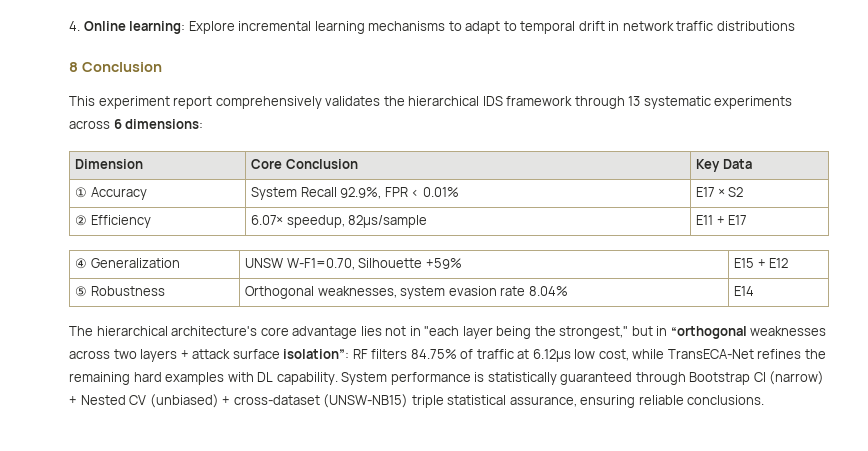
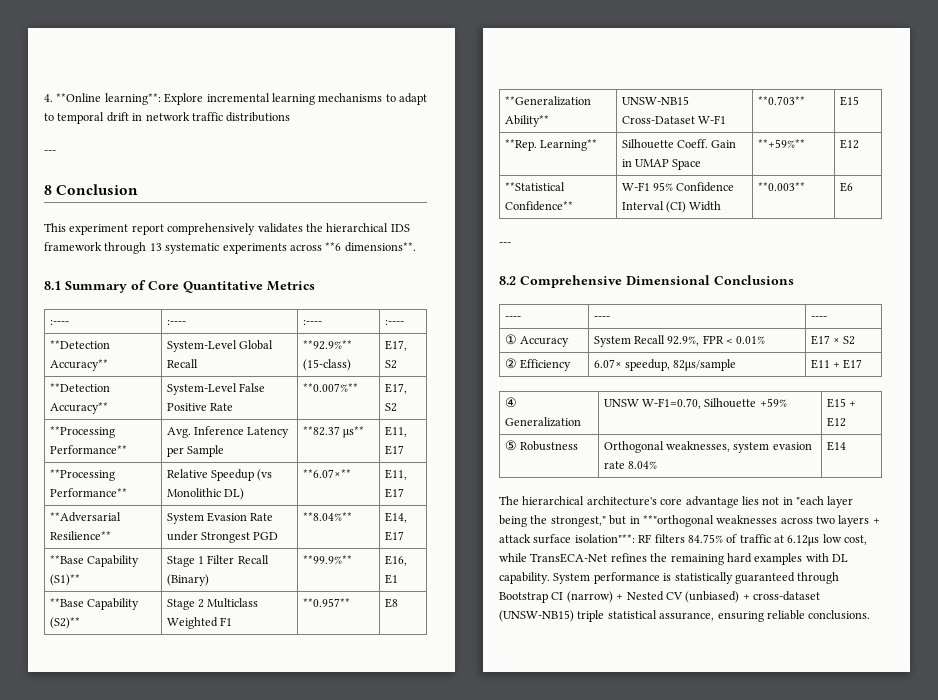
[83,21,186,34] Online learning: -> [56,93,161,105] **Online learning**:
(795, 26) none -> [44,150,56,154] // ---
[113,119,204,129] [75,159,144,169] [251,159,358,169] [696,159,752,172] 6 dimensions: // Dimension | Core Conclusion | Key Data -> [325,242,416,252] [44,280,315,293] [49,320,69,325] [166,320,186,325] [302,320,322,325] [384,320,404,325] [49,340,110,349] [49,359,108,371] [166,340,273,352] [166,359,198,368] [302,340,352,350] [302,359,351,371] [384,340,407,351] [384,360,397,369] [49,383,110,392] [49,402,108,414] [166,383,265,395] [166,403,233,411] [302,383,358,392] [384,383,407,394] [384,403,397,412] [49,426,115,438] [49,445,127,454] [166,426,290,438] [166,445,224,457] [302,426,364,438] [384,426,407,437] [384,445,404,455] [49,469,115,481] [49,488,127,497] [166,469,273,481] [166,488,244,500] [302,469,351,478] [384,469,407,480] [384,488,404,498] [49,512,121,522] [49,531,111,540] [166,512,274,524] [166,531,279,543] [302,512,352,521] [384,512,407,523] [384,531,404,541] [49,555,139,567] [49,574,80,586] [166,555,269,567] [166,574,209,586] [302,555,352,564] [384,555,407,566] [384,574,398,584] [49,598,139,610] [49,617,80,629] [166,598,259,610] [166,617,232,629] [302,598,350,607] [384,598,398,608] [504,96,591,106] [504,115,549,127] [621,96,689,105] [621,115,726,124] [757,96,805,105] [839,96,859,106] [504,139,597,151] [621,139,737,149] [621,159,702,170] [757,139,805,148] [839,139,859,149] [504,182,565,191] [504,201,573,211] [621,182,735,192] [621,201,722,213] [757,182,805,191] [839,182,853,192] [499,242,511,246] [499,275,794,288] [504,316,521,320] [593,316,610,320] [810,316,827,320] **6 dimensions**. // 8.1 Summary of Core Quantitative Metrics // :---- | :---- | :---- | :---- // **Detection Accuracy** | System-Level Global Recall | **92.9%** (15-class) | E17, S2 // **Detection Accuracy** | System-Level False Positive Rate | **0.007%** | E17, S2 // **Processing Performance** | Avg. Inference Latency per Sample | **82.37 μs** | E11, E17 // **Processing Performance** | Relative Speedup (vs Monolithic DL) | **6.07×** | E11, E17 // **Adversarial Resilience** | System Evasion Rate under Strongest PGD | **8.04%** | E14, E17 // **Base Capability (S1)** | Stage 1 Filter Recall (Binary) | **99.9%** | E16, E1 // **Base Capability (S2)** | Stage 2 Multiclass Weighted F1 | **0.957** | E8 // **Generalization Ability** | UNSW-NB15 Cross-Dataset W-F1 | **0.703** | E15 // **Rep. Learning** | Silhouette Coeff. Gain in UMAP Space | **+59%** | E12 // **Statistical Confidence** | W-F1 95% Confidence Interval (CI) Width | **0.003** | E6 // --- // 8.2 Comprehensive Dimensional Conclusions // ---- | ---- | ----
[670,326,747,339] “orthogonal -> [642,515,714,527] **"orthogonal
[283,349,350,359] isolation”: -> [574,534,635,543] isolation"**:

